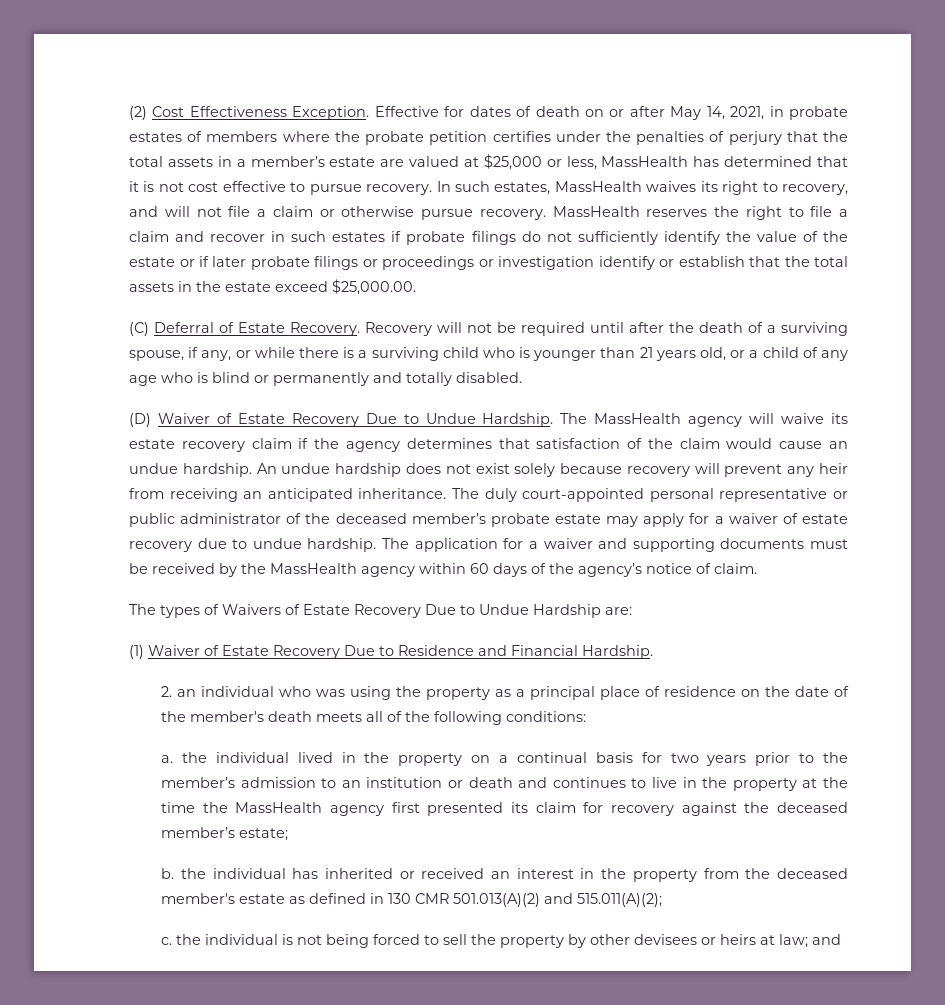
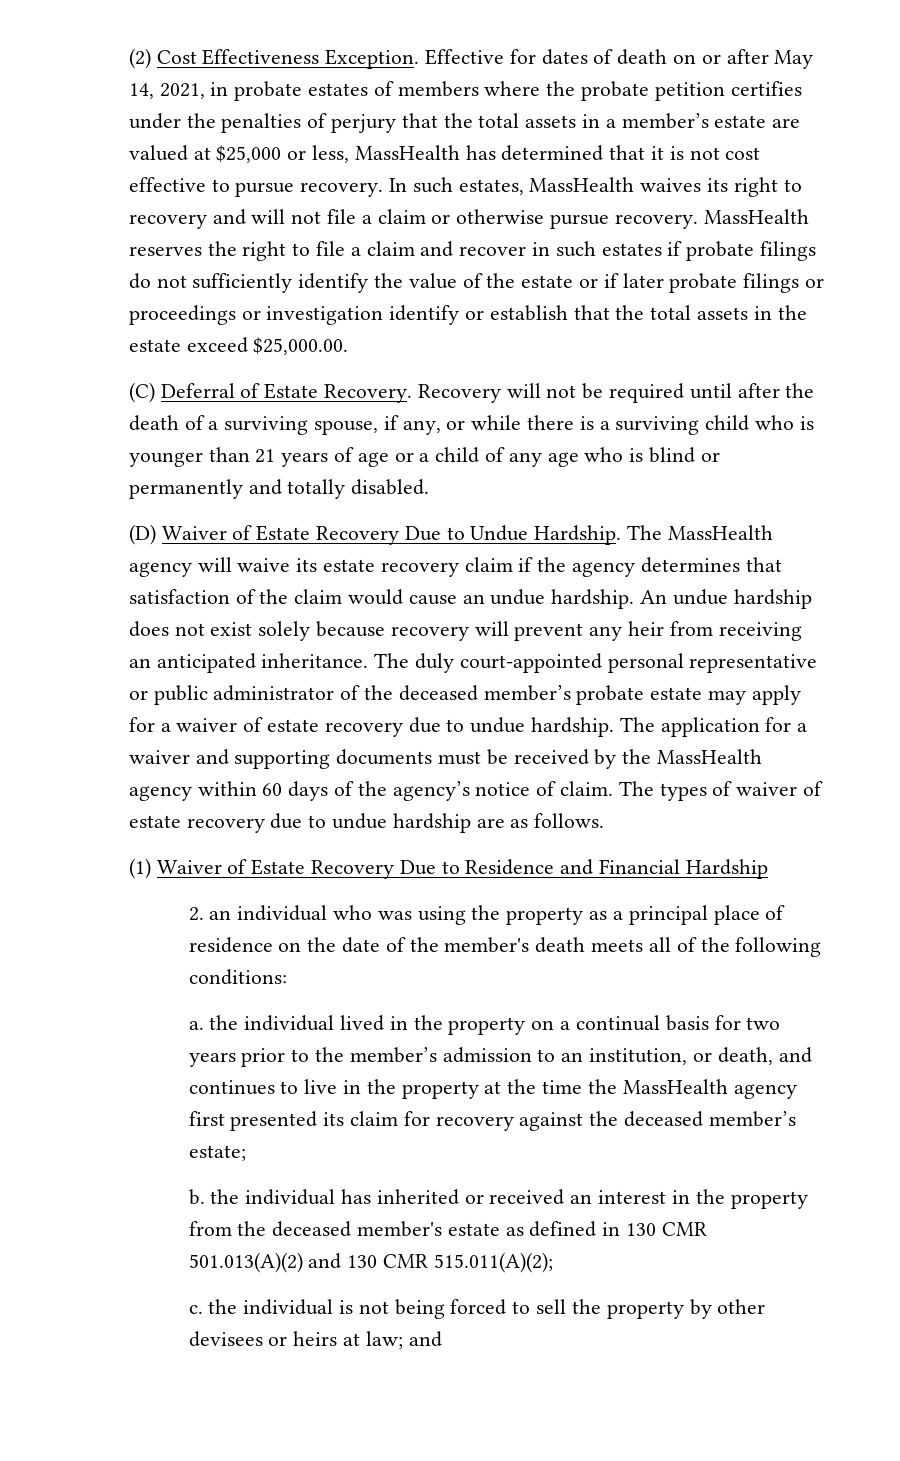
[781,184,848,195] recovery, -> [128,214,207,229] recovery
[700,347,727,361] old, -> [334,447,389,467] of age
(758, 568) // -> (614, 788) none
[222,604,633,618] Waivers of Estate Recovery Due to Undue Hardship are: -> [736,781,824,796] [128,813,605,833] waiver of estate recovery due to undue hardship are as follows.
[582,645,654,659] Hardship. -> [685,859,768,879] Hardship
[366,777,513,788] institution or death -> [589,1047,773,1065] institution, or death,
(574, 898) none -> [347,1254,429,1268] 130 CMR

